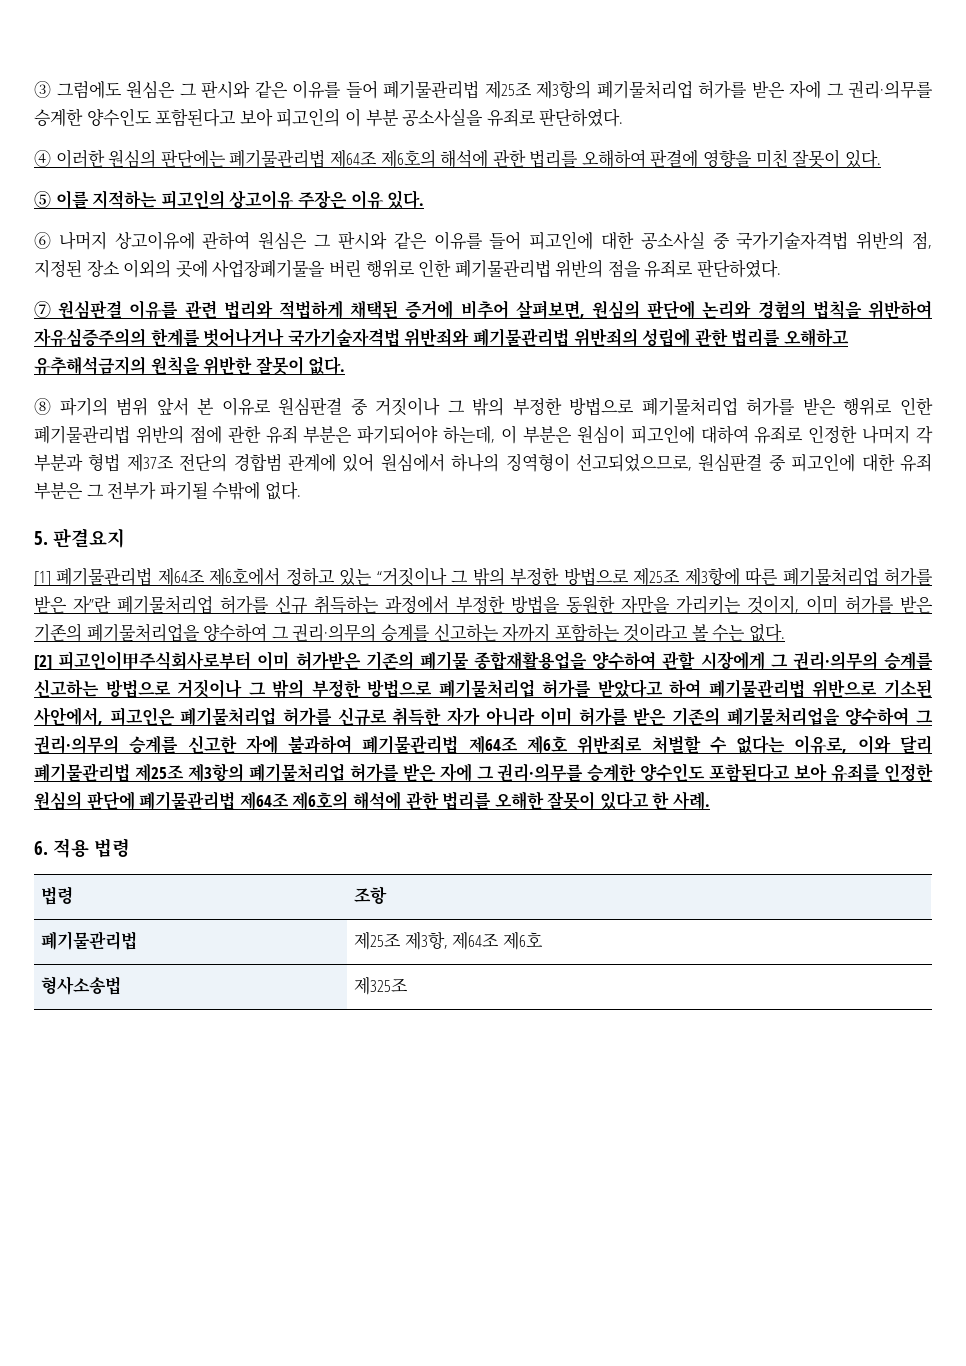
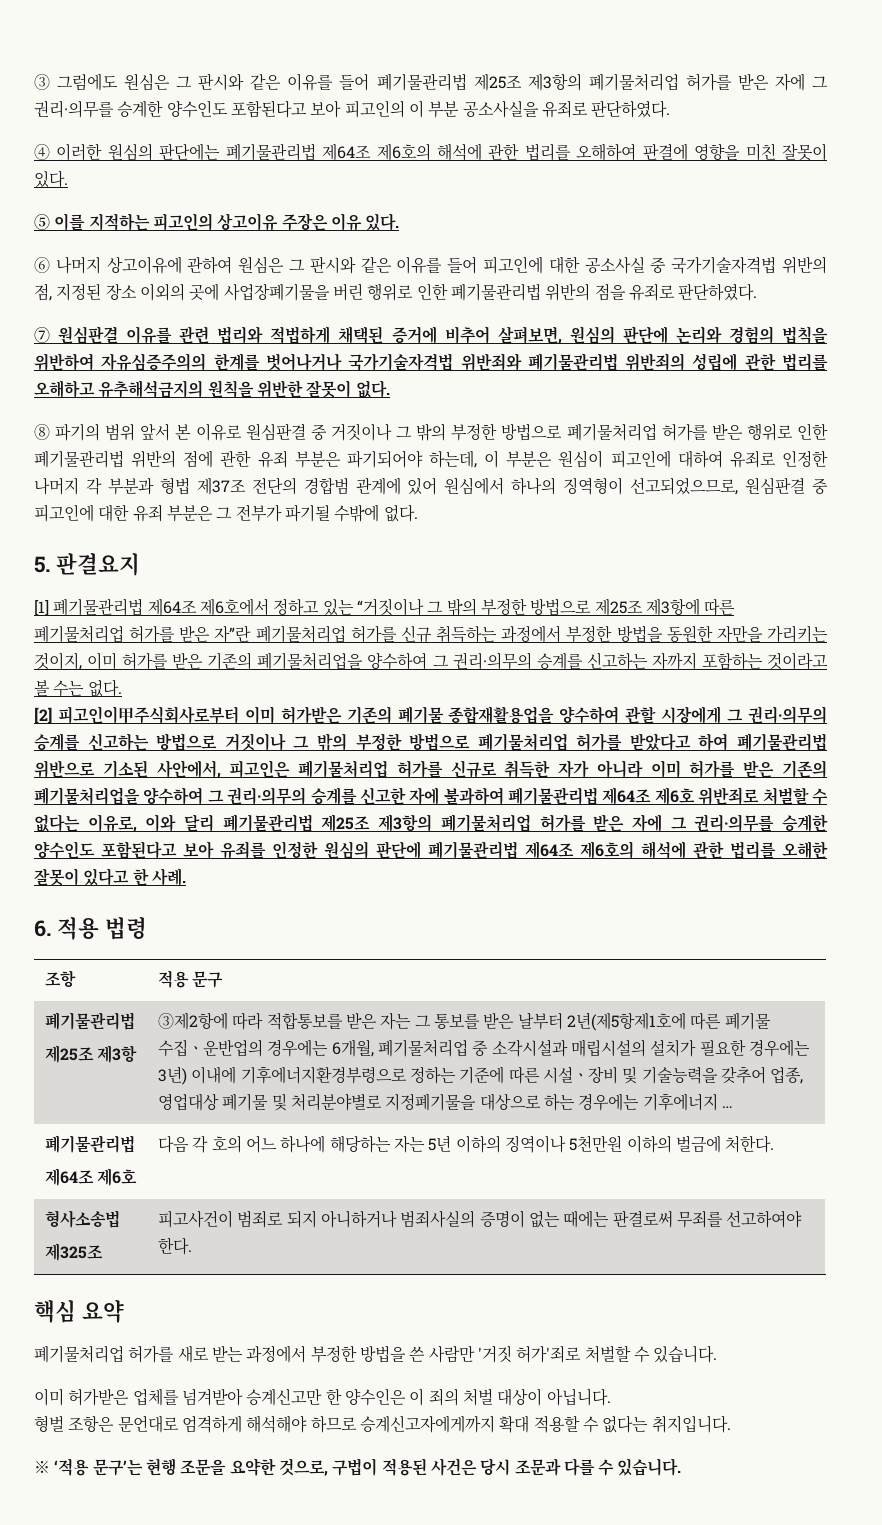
[41,886,74,905] [354,886,388,904] [41,931,138,950] [354,931,543,950] [41,976,122,995] [354,976,409,995] 법령 | 조항 // 폐기물관리법 | 제25조 제3항, 제64조 제6호 // 형사소송법 | 제325조 -> [45,970,77,987] [158,970,224,988] [45,1012,136,1030] [45,1045,138,1063] [158,1012,771,1031] [158,1039,811,1057] [158,1066,804,1085] [158,1093,734,1111] [45,1135,136,1153] [45,1168,138,1186] [158,1135,775,1153] [45,1210,121,1228] [45,1243,104,1261] [158,1210,803,1228] [158,1237,193,1255] [34,1300,124,1323] [34,1345,718,1363] [34,1388,611,1406] [34,1415,731,1433] [34,1458,682,1476] 조항 | 적용 문구 // 폐기물관리법 // 제25조 제3항 | ③제2항에 따라 적합통보를 받은 자는 그 통보를 받은 날부터 2년(제5항제1호에 따른 폐기물 수집ㆍ운반업의 경우에는 6개월, 폐기물처리업 중 소각시설과 매립시설의 설치가 필요한 경우에는 3년) 이내에 기후에너지환경부령으로 정하는 기준에 따른 시설ㆍ장비 및 기술능력을 갖추어 업종, 영업대상 폐기물 및 처리분야별로 지정폐기물을 대상으로 하는 경우에는 기후에너지 … // 폐기물관리법 // 제64조 제6호 | 다음 각 호의 어느 하나에 해당하는 자는 5년 이하의 징역이나 5천만원 이하의 벌금에 처한다. // 형사소송법 // 제325조 | 피고사건이 범죄로 되지 아니하거나 범죄사실의 증명이 없는 때에는 판결로써 무죄를 선고하여야 한다. // 핵심 요약 // 폐기물처리업 허가를 새로 받는 과정에서 부정한 방법을 쓴 사람만 '거짓 허가'죄로 처벌할 수 있습니다. // 이미 허가받은 업체를 넘겨받아 승계신고만 한 양수인은 이 죄의 처벌 대상이 아닙니다. // 형벌 조항은 문언대로 엄격하게 해석해야 하므로 승계신고자에게까지 확대 적용할 수 없다는 취지입니다. // ※ ‘적용 문구’는 현행 조문을 요약한 것으로, 구법이 적용된 사건은 당시 조문과 다를 수 있습니다.

